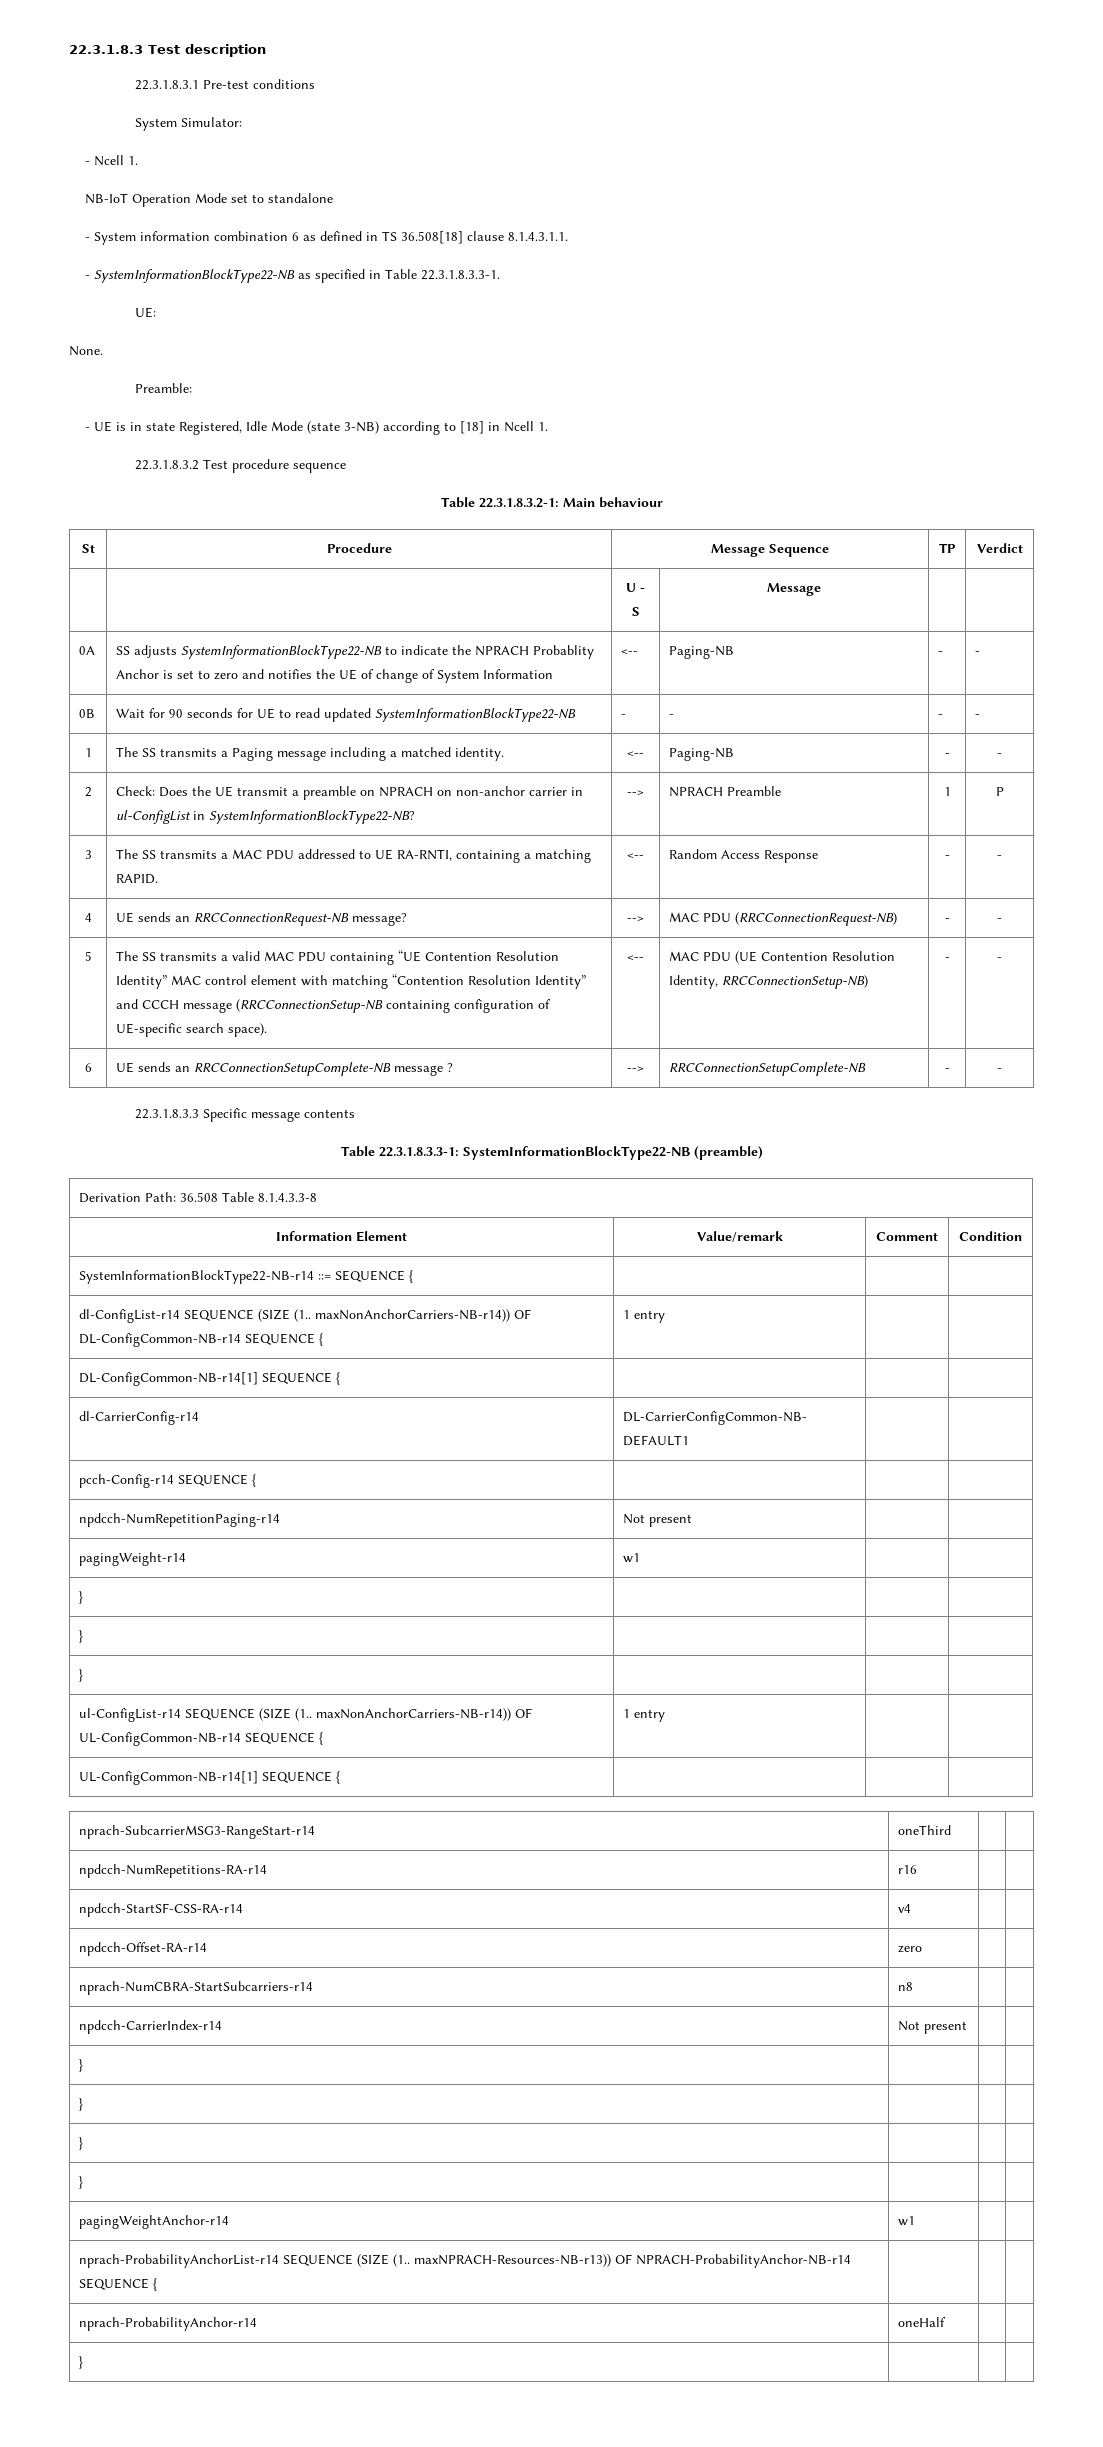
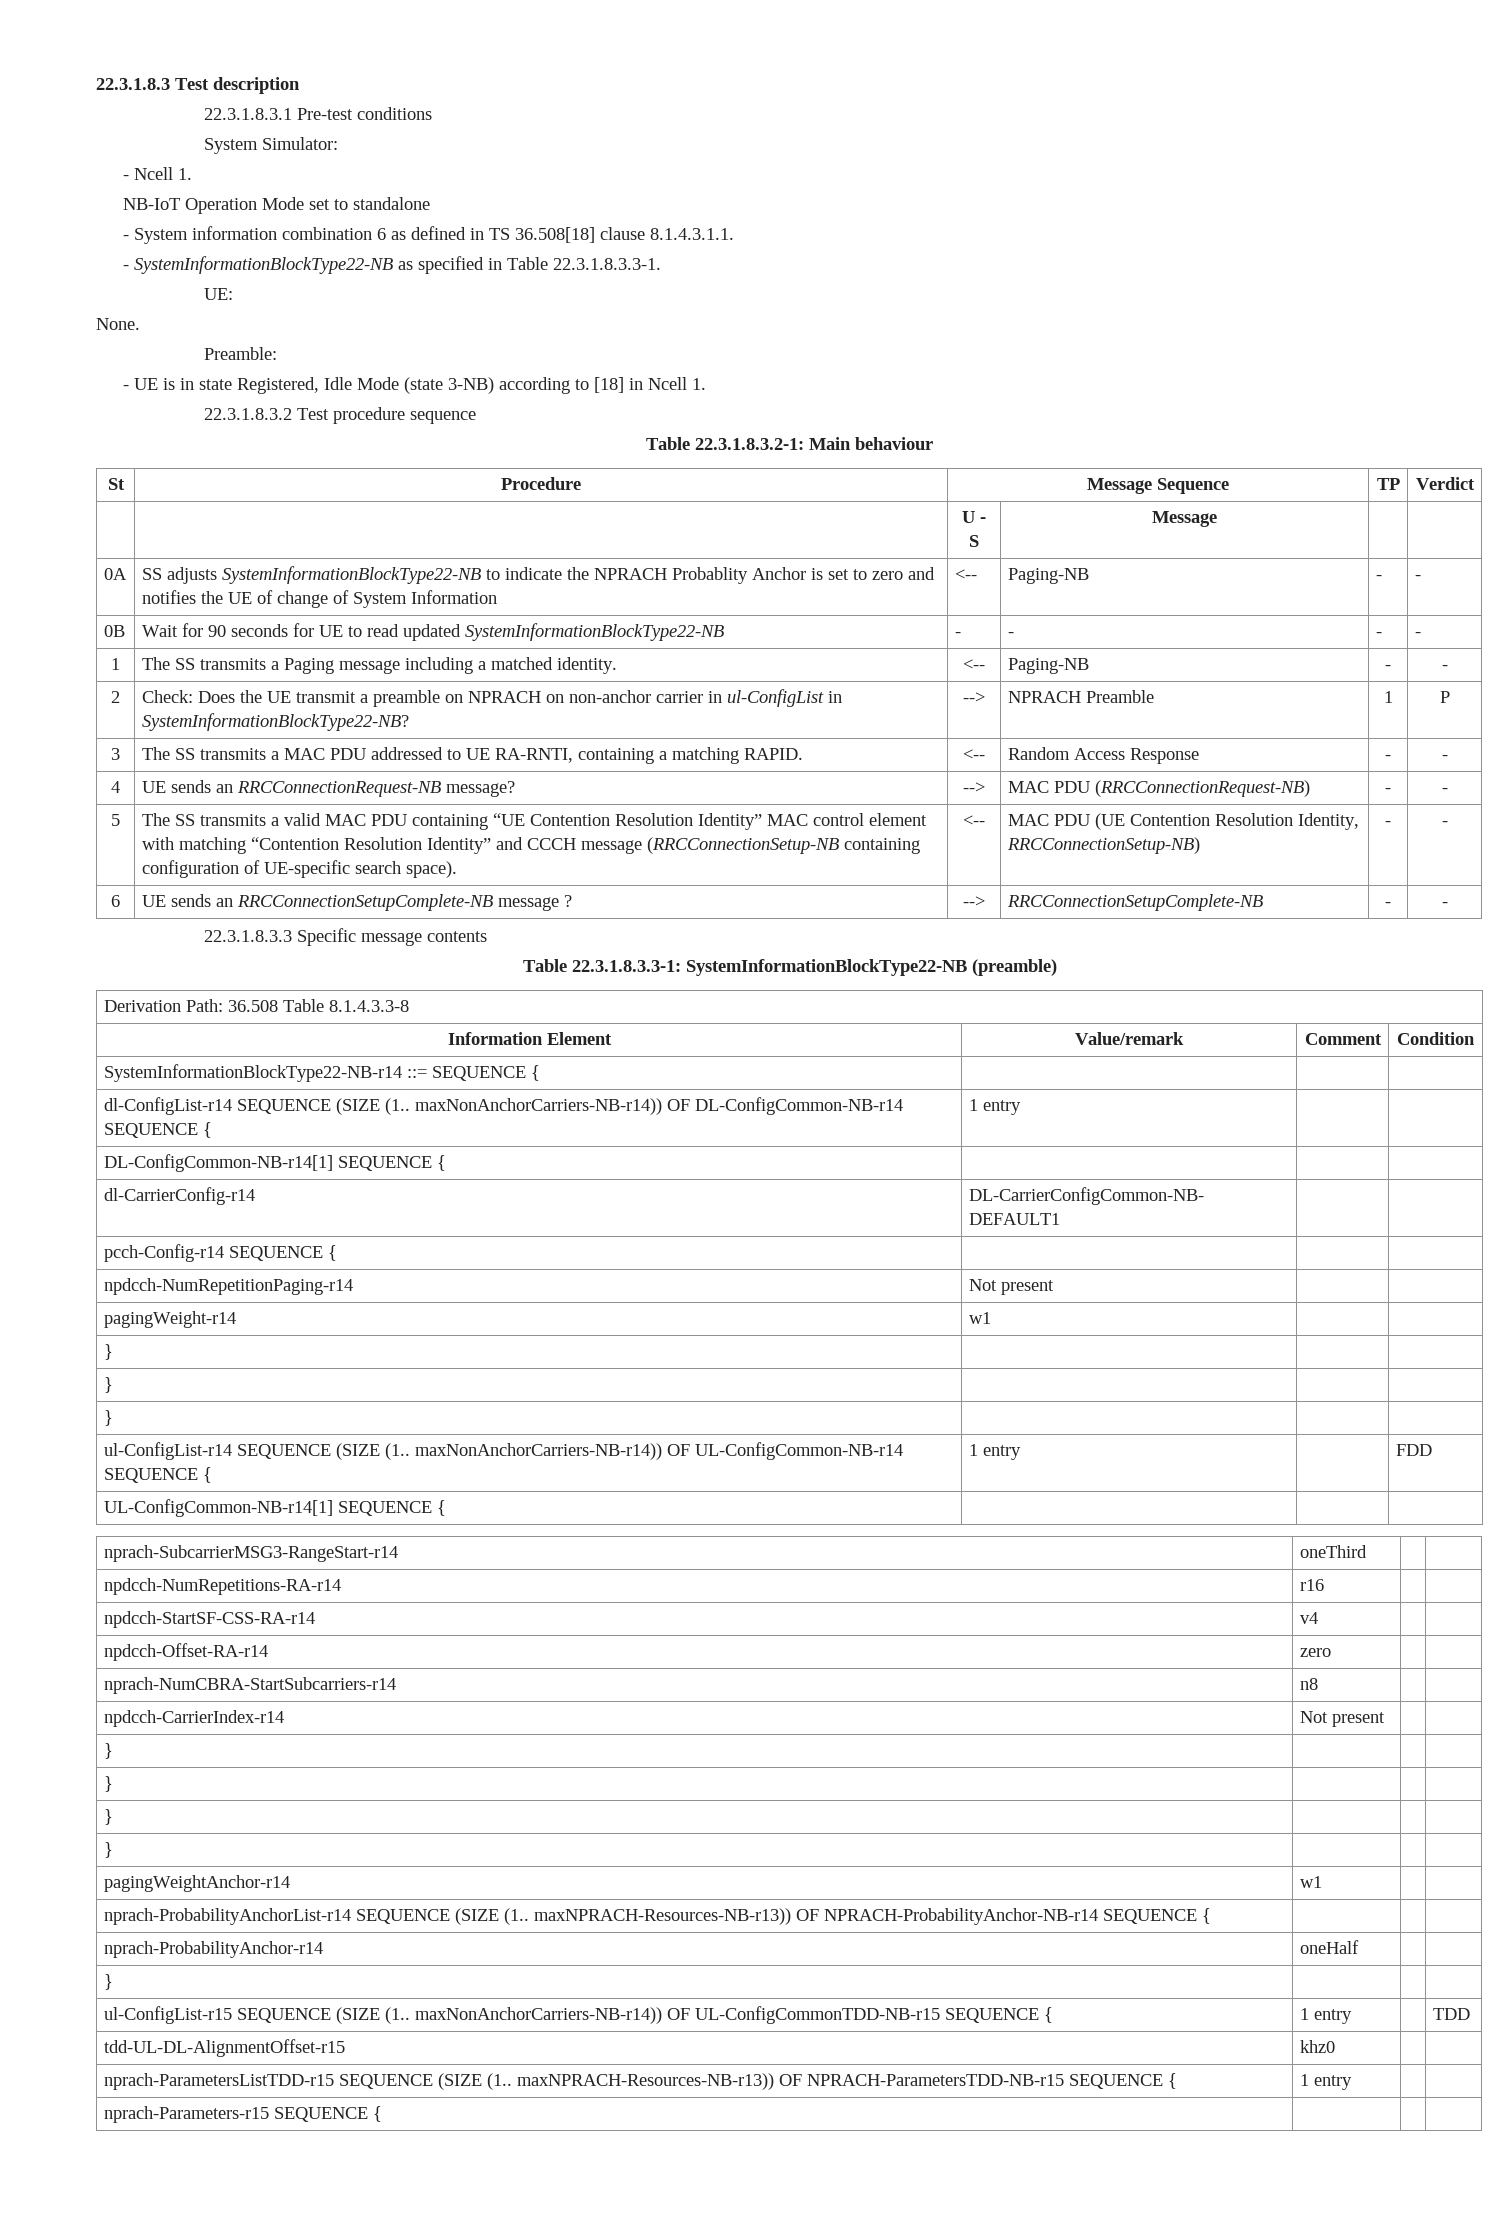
(666, 1715) none -> [1395,1444,1432,1456] FDD
(84, 2362) none -> [103,2006,1053,2024] [1299,2008,1352,2024] [1432,2008,1470,2020] [103,2039,345,2057] [1299,2040,1335,2053] [103,2073,1177,2090] [1299,2074,1352,2090] [103,2106,382,2123] // ul-ConfigList-r15 SEQUENCE (SIZE (1.. maxNonAnchorCarriers-NB-r14)) OF UL-ConfigCommonTDD-NB-r15 SEQUENCE { | 1 entry | | TDD // tdd-UL-DL-AlignmentOffset-r15 | khz0 | | // nprach-ParametersListTDD-r15 SEQUENCE (SIZE (1.. maxNPRACH-Resources-NB-r13)) OF NPRACH-ParametersTDD-NB-r15 SEQUENCE { | 1 entry | | // nprach-Parameters-r15 SEQUENCE { | | |

